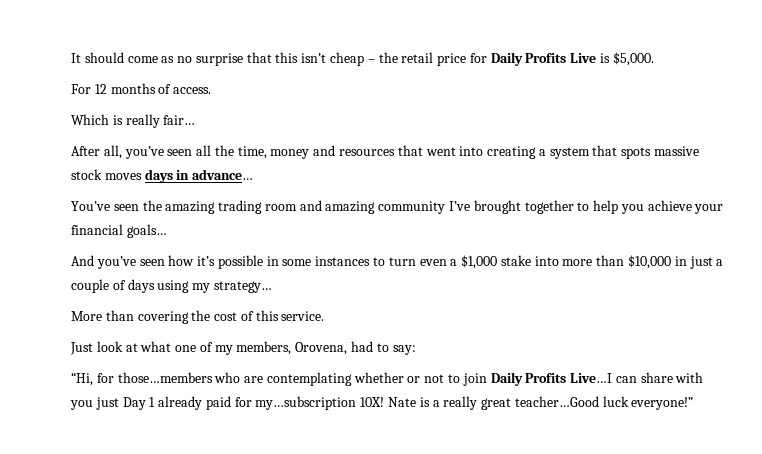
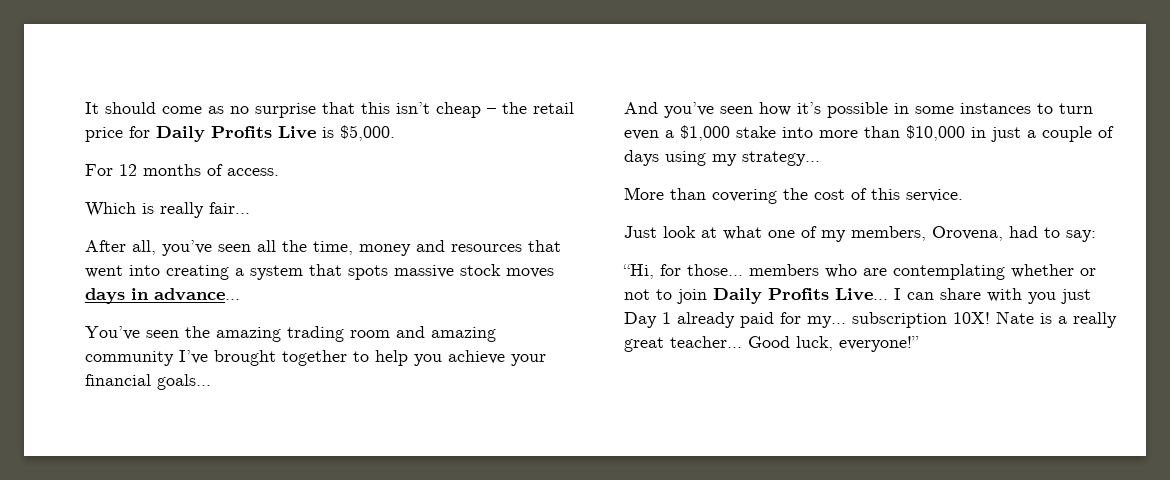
[117,372,213,383] those…members -> [687,264,819,276] those… members
[570,373,613,383] Live…I -> [835,288,901,301] Live… I
[255,396,357,410] my…subscription -> [807,312,947,328] my… subscription
[514,396,629,407] teacher…Good luck -> [670,336,833,351] teacher… Good luck,

